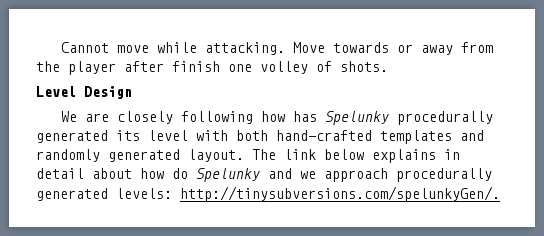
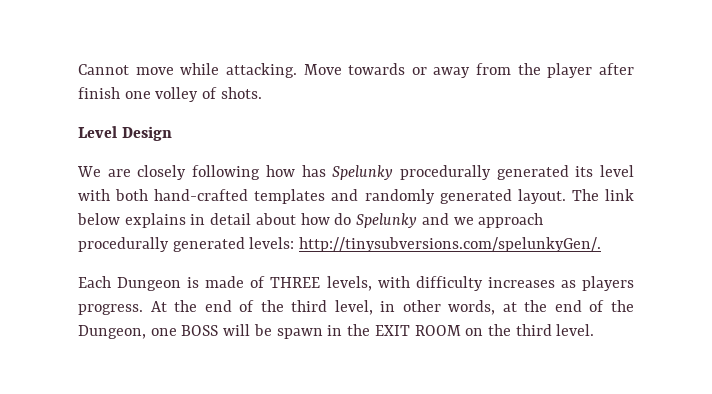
(500, 194) none -> [78,276,634,291] [78,300,635,315] [78,324,595,339] // Each Dungeon is made of THREE levels, with difficulty increases as players progress. At the end of the third level, in other words, at the end of the Dungeon, one BOSS will be spawn in the EXIT ROOM on the third level.

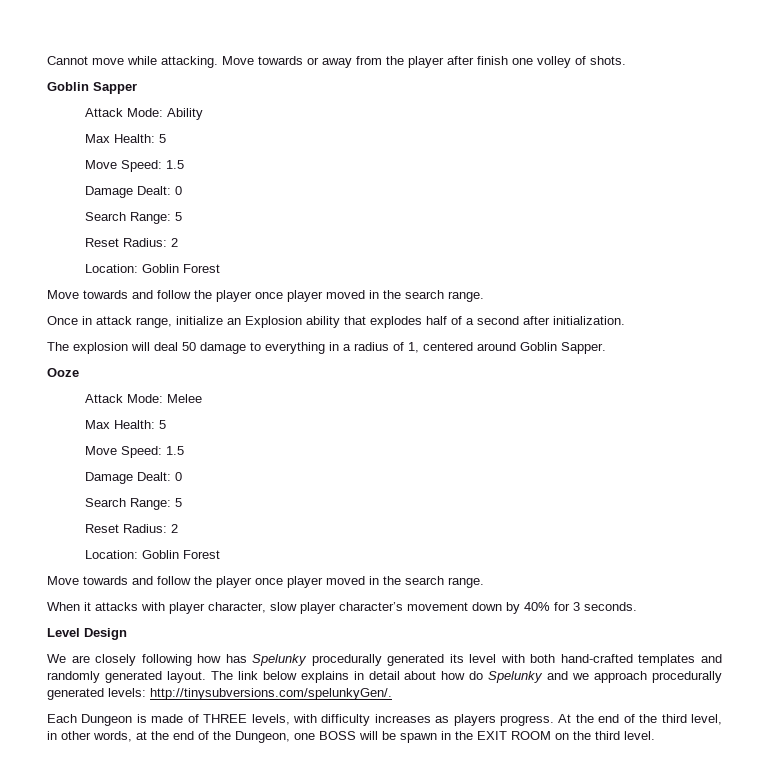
(262, 93) none -> [47,82,137,94] [84,108,203,120] [84,134,166,143] [84,160,184,172] [84,186,182,198] [84,212,182,224] [84,238,178,247] [84,264,220,273] [47,290,484,302] [47,316,625,328] [47,342,606,354] [47,368,79,377] [84,394,202,403] [84,420,166,429] [84,446,184,458] [84,472,182,484] [84,498,182,510] [84,524,178,533] [84,550,220,559] [47,576,484,588] [47,602,637,614] // Goblin Sapper // Attack Mode: Ability // Max Health: 5 // Move Speed: 1.5 // Damage Dealt: 0 // Search Range: 5 // Reset Radius: 2 // Location: Goblin Forest // Move towards and follow the player once player moved in the search range. // Once in attack range, initialize an Explosion ability that explodes half of a second after initialization. // The explosion will deal 50 damage to everything in a radius of 1, centered around Goblin Sapper. // Ooze // Attack Mode: Melee // Max Health: 5 // Move Speed: 1.5 // Damage Dealt: 0 // Search Range: 5 // Reset Radius: 2 // Location: Goblin Forest // Move towards and follow the player once player moved in the search range. // When it attacks with player character, slow player character’s movement down by 40% for 3 seconds.

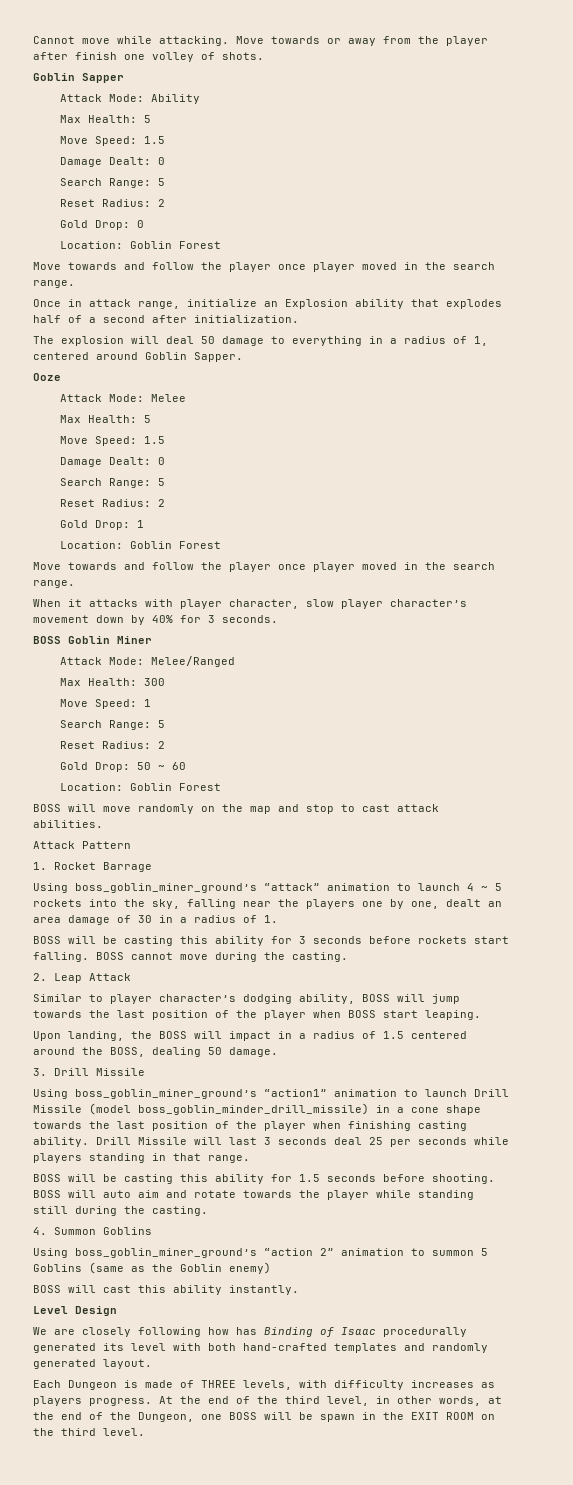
(178, 242) none -> [59,220,144,230] // Gold Drop: 0
(178, 528) none -> [59,520,144,530] // Gold Drop: 1
(637, 606) none -> [33,636,152,644] [59,656,235,667] [59,678,165,686] [59,699,151,709] [59,720,165,730] [59,741,165,749] [59,762,186,772] [59,783,221,791] [33,804,439,814] [33,820,103,828] [33,841,131,849] [33,862,152,872] [33,883,502,893] [33,899,502,909] [33,915,278,925] [33,936,509,946] [33,952,348,962] [33,973,131,983] [33,994,460,1004] [33,1010,481,1020] [33,1031,467,1041] [33,1047,278,1057] [33,1068,145,1076] [33,1089,509,1099] [33,1103,481,1115] [33,1121,467,1131] [33,1137,509,1147] [33,1153,250,1163] [33,1174,495,1184] [33,1190,474,1200] [33,1206,208,1216] [33,1227,152,1235] [33,1248,488,1258] [33,1262,271,1274] [33,1285,299,1295] // BOSS Goblin Miner // Attack Mode: Melee/Ranged // Max Health: 300 // Move Speed: 1 // Search Range: 5 // Reset Radius: 2 // Gold Drop: 50 ~ 60 // Location: Goblin Forest // BOSS will move randomly on the map and stop to cast attack abilities. // Attack Pattern // 1. Rocket Barrage // Using boss_goblin_miner_ground’s “attack” animation to launch 4 ~ 5 rockets into the sky, falling near the players one by one, dealt an area damage of 30 in a radius of 1. // BOSS will be casting this ability for 3 seconds before rockets start falling. BOSS cannot move during the casting. // 2. Leap Attack // Similar to player character’s dodging ability, BOSS will jump towards the last position of the player when BOSS start leaping. // Upon landing, the BOSS will impact in a radius of 1.5 centered around the BOSS, dealing 50 damage. // 3. Drill Missile // Using boss_goblin_miner_ground’s “action1” animation to launch Drill Missile (model boss_goblin_minder_drill_missile) in a cone shape towards the last position of the player when finishing casting ability. Drill Missile will last 3 seconds deal 25 per seconds while players standing in that range. // BOSS will be casting this ability for 1.5 seconds before shooting. BOSS will auto aim and rotate towards the player while standing still during the casting. // 4. Summon Goblins // Using boss_goblin_miner_ground’s “action 2” animation to summon 5 Goblins (same as the Goblin enemy) // BOSS will cast this ability instantly.
[252,654,308,666] Spelunky -> [264,1327,376,1337] Binding of Isaac
[210,671,722,683] [47,688,392,700] The link below explains in detail about how do Spelunky and we approach procedurally generated levels: http://tinysubversions.com/spelunkyGen/. -> (152, 1364) none

